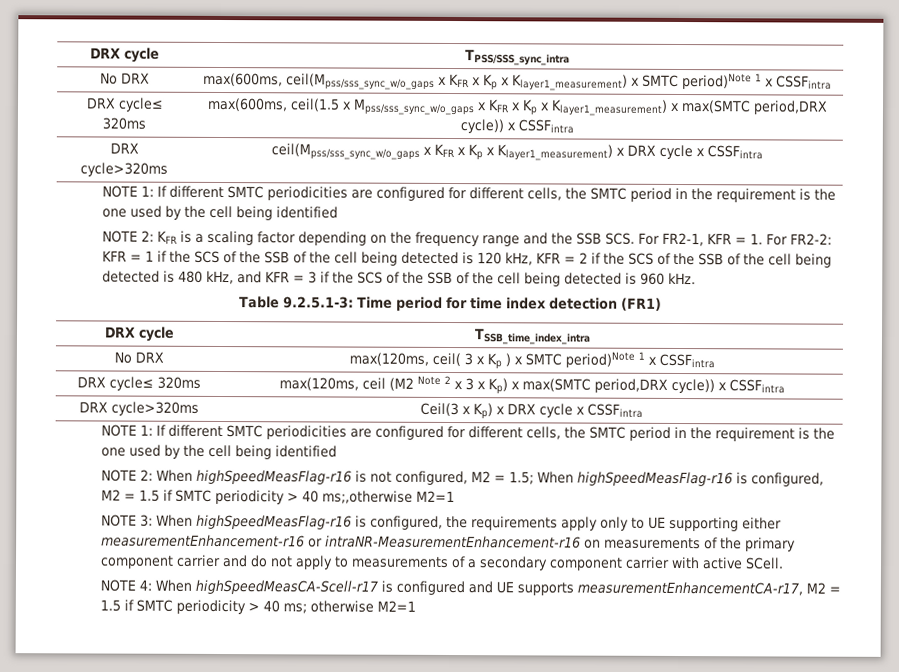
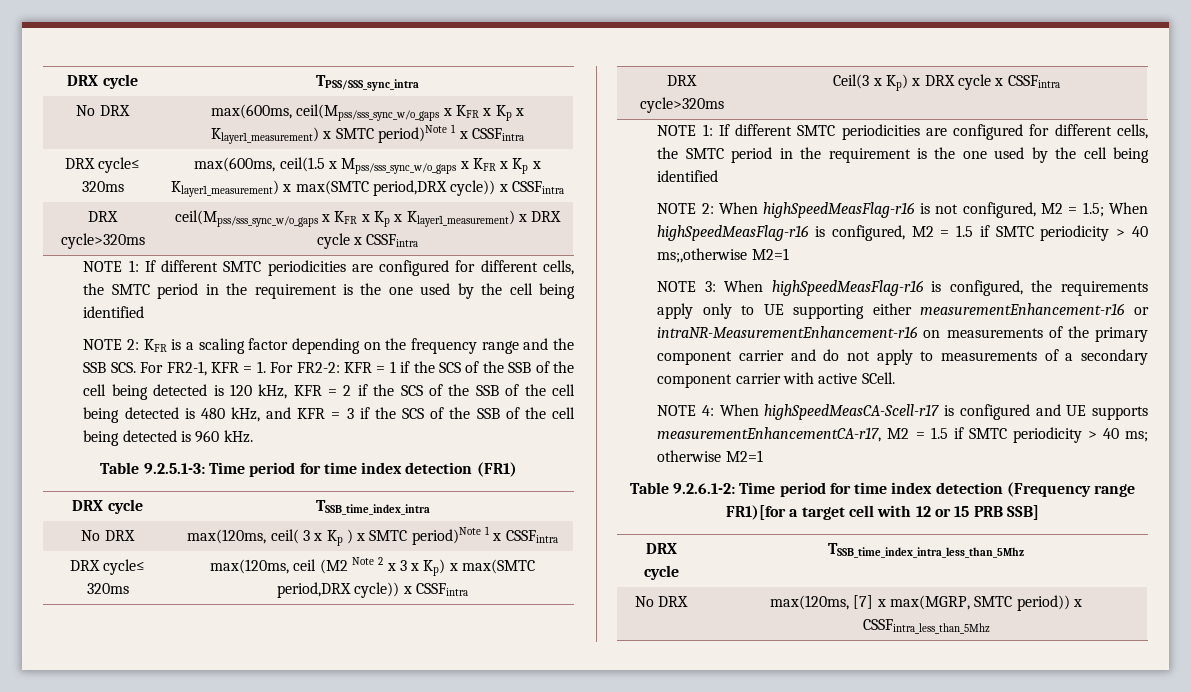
(416, 606) none -> [629,482,1136,497] [726,505,1039,520] [645,543,677,554] [643,565,679,580] [828,543,1024,558] [634,596,689,607] [770,595,1082,611] [862,619,990,634] // Table 9.2.6.1-2: Time period for time index detection (Frequency range FR1)[for a target cell with 12 or 15 PRB SSB] // DRX cycle | TSSB_time_index_intra_less_than_5Mhz // No DRX | max(120ms, [7] x max(MGRP, SMTC period)) x CSSFintra_less_than_5Mhz

